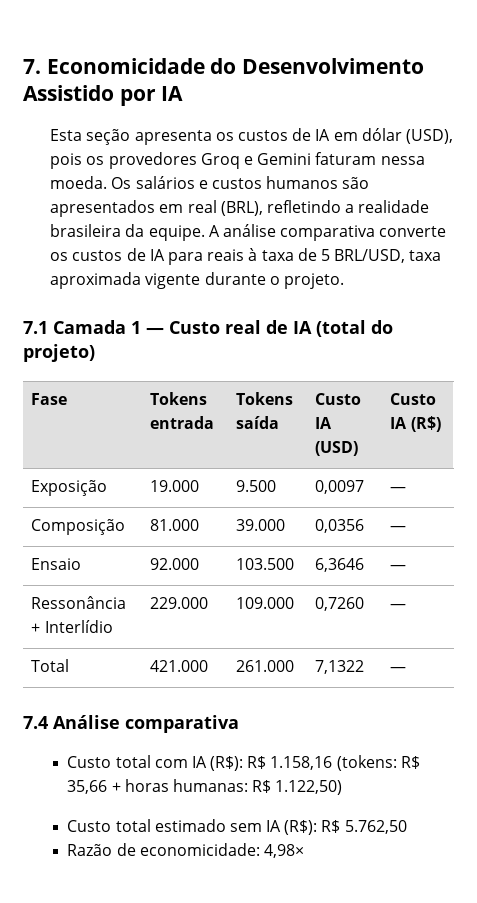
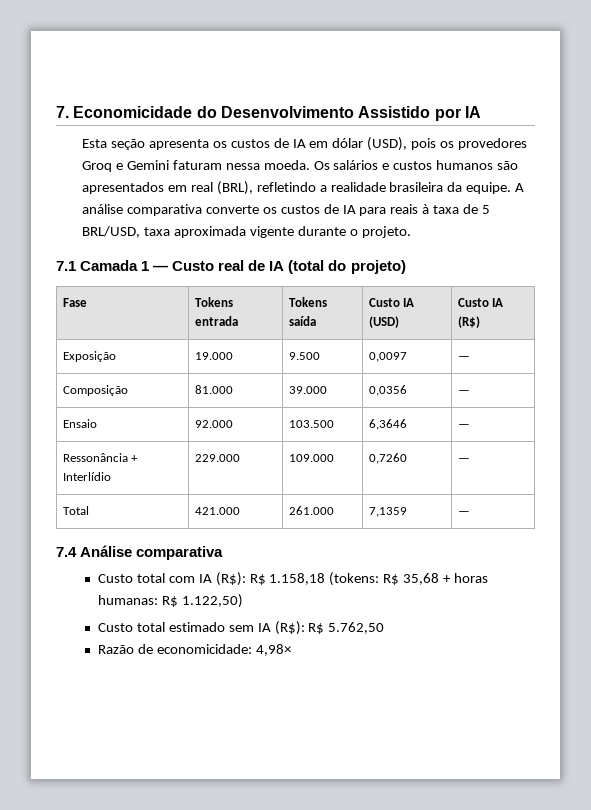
[315,660,365,674] 7,1322 -> [368,507,407,517] 7,1359
[270,756,333,770] 1.158,16 -> [269,573,326,585] 1.158,18
[67,780,108,794] 35,66 -> [403,573,440,585] 35,68

